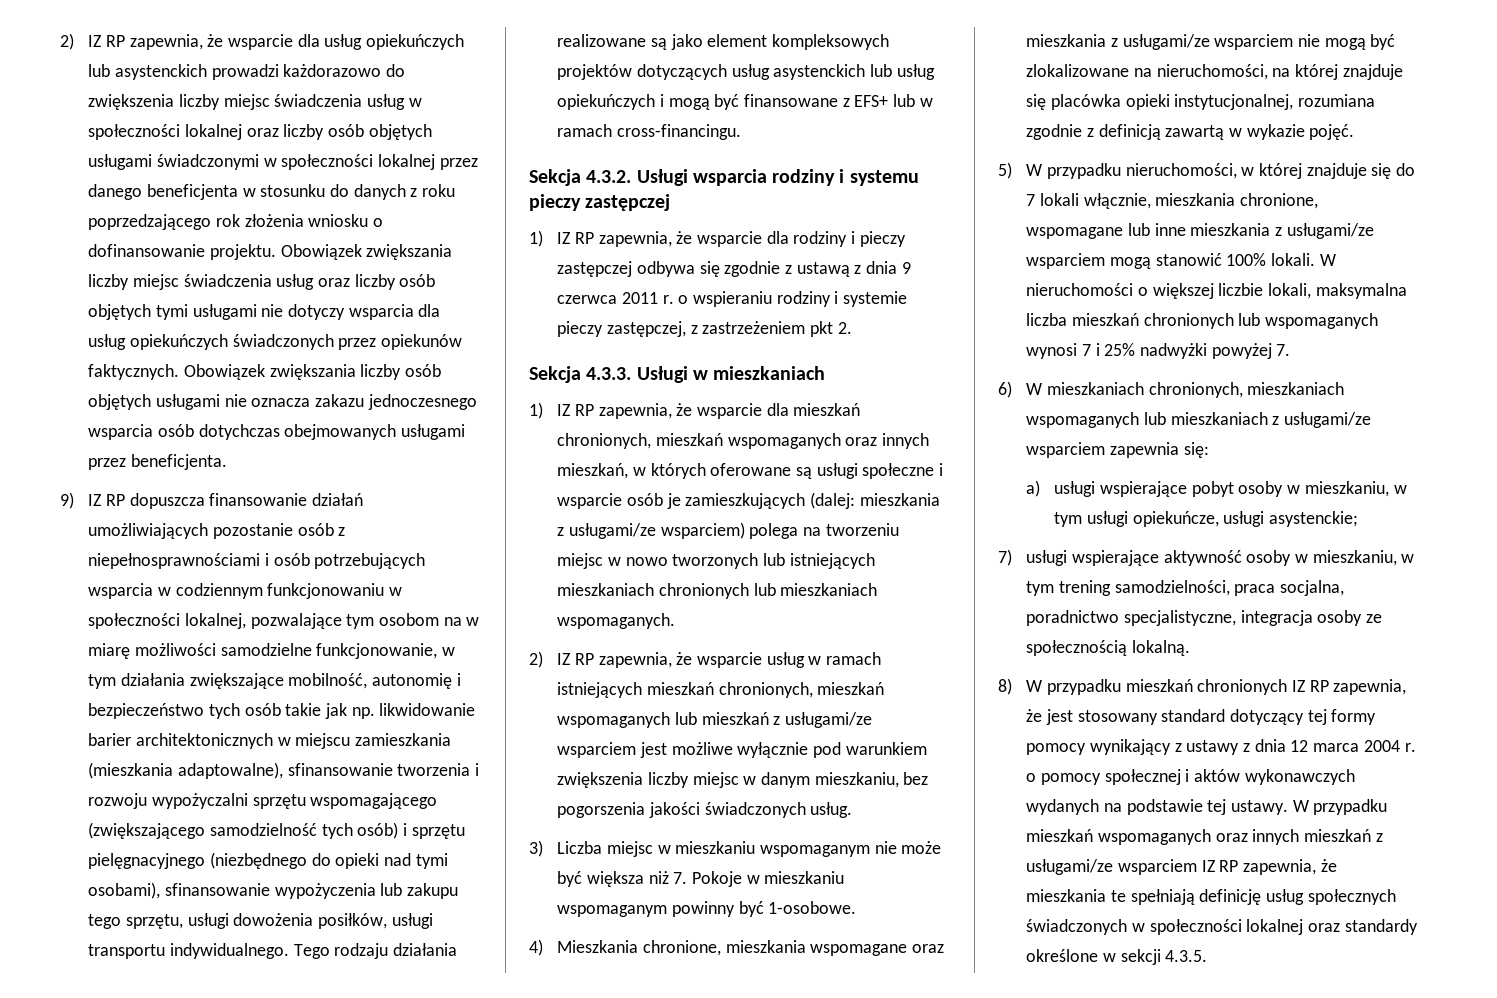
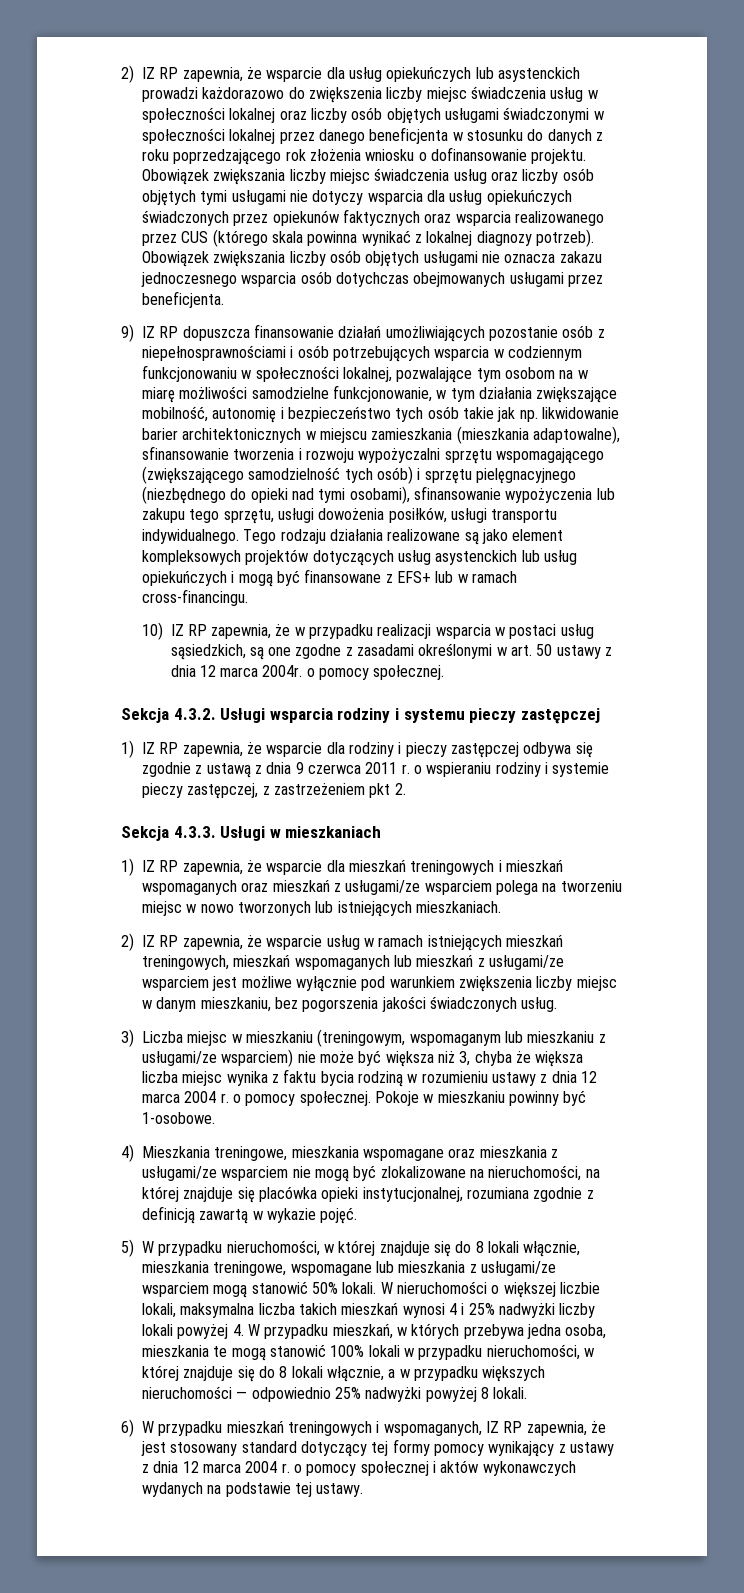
[88,364,180,380] faktycznych. -> [342,209,604,226] [142,229,594,247] faktycznych oraz wsparcia realizowanego przez CUS (którego skala powinna wynikać z lokalnej diagnozy potrzeb).
(741, 132) none -> [141,622,594,640] [170,643,613,660] [170,665,445,680] // 10) IZ RP zapewnia, że w przypadku realizacji wsparcia w postaci usług sąsiedzkich, są one zgodne z zasadami określonymi w art. 50 ustawy z dnia 12 marca 2004r. o pomocy społecznej.
[557,433,929,449] [557,463,944,479] [557,492,940,509] [557,522,745,539] chronionych, mieszkań wspomaganych oraz innych mieszkań, w których oferowane są usługi społeczne i wsparcie osób je zamieszkujących (dalej: mieszkania z usługami/ze wsparciem) -> [410,860,563,875] [142,880,492,895] treningowych i mieszkań wspomaganych oraz mieszkań z usługami/ze wsparciem
[557,583,878,599] [557,613,676,629] mieszkaniach chronionych lub mieszkaniach wspomaganych. -> [415,901,501,913] mieszkaniach.
[718,682,813,698] chronionych, -> [142,955,229,970] treningowych,
[759,845,870,857] wspomaganym -> [317,1029,606,1047] [142,1049,294,1067] (treningowym, wspomaganym lub mieszkaniu z usługami/ze wsparciem)
[673,872,688,884] 7. -> [459,1051,584,1067] [142,1069,597,1087] [142,1091,371,1106] 3, chyba że większa liczba miejsc wynika z faktu bycia rodziną w rozumieniu ustawy z dnia 12 marca 2004 r. o pomocy społecznej.
[557,905,668,917] wspomaganym -> (505, 1097) none
[642,940,721,956] chronione, -> [214,1146,288,1161] treningowe,
[1026,194,1036,206] 7 -> [475,1241,484,1253] 8
[1239,193,1318,209] chronione, -> [213,1261,287,1276] treningowe,
[1154,223,1186,236] inne -> (394, 1267) none
[1226,253,1267,266] 100% -> [311,1282,338,1294] 50%
[1071,313,1378,329] [1026,343,1291,359] [998,381,1345,398] [1026,412,1371,428] [1026,442,1209,458] [1026,480,1407,497] [1054,511,1359,527] [998,549,1415,566] [1026,580,1344,596] [1026,610,1382,626] [1026,640,1190,656] [998,678,1288,695] mieszkań chronionych lub wspomaganych wynosi 7 i 25% nadwyżki powyżej 7. // 6) W mieszkaniach chronionych, mieszkaniach wspomaganych lub mieszkaniach z usługami/ze wsparciem zapewnia się: // a) usługi wspierające pobyt osoby w mieszkaniu, w tym usługi opiekuńcze, usługi asystenckie; // 7) usługi wspierające aktywność osoby w mieszkaniu, w tym trening samodzielności, praca socjalna, poradnictwo specjalistyczne, integracja osoby ze społecznością lokalną. // 8) W przypadku mieszkań chronionych -> [298,1303,596,1318] [142,1323,607,1339] [142,1344,594,1361] [142,1365,546,1382] [142,1386,528,1402] [121,1419,482,1437] takich mieszkań wynosi 4 i 25% nadwyżki liczby lokali powyżej 4. W przypadku mieszkań, w których przebywa jedna osoba, mieszkania te mogą stanowić 100% lokali w przypadku nieruchomości, w której znajduje się do 8 lokali włącznie, a w przypadku większych nieruchomości ― odpowiednio 25% nadwyżki powyżej 8 lokali. // 6) W przypadku mieszkań treningowych i wspomaganych,
[1292,799,1388,815] [1026,829,1383,845] [1026,859,1337,875] [1026,889,1396,905] [1026,919,1418,935] [1026,949,1208,965] W przypadku mieszkań wspomaganych oraz innych mieszkań z usługami/ze wsparciem IZ RP zapewnia, że mieszkania te spełniają definicję usług społecznych świadczonych w społeczności lokalnej oraz standardy określone w sekcji 4.3.5. -> (364, 1490) none

